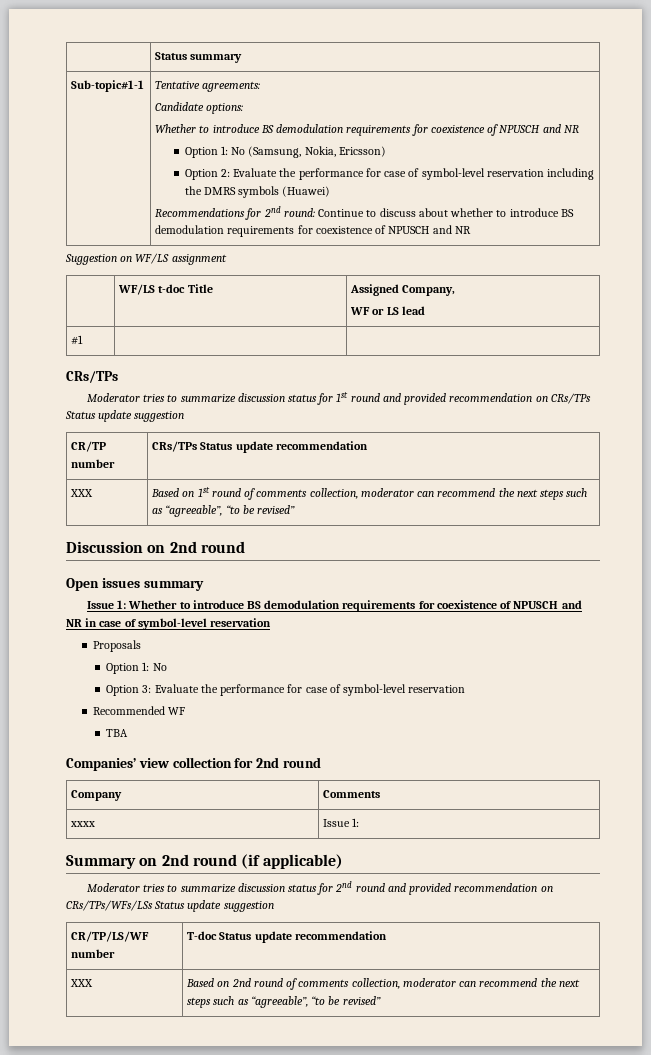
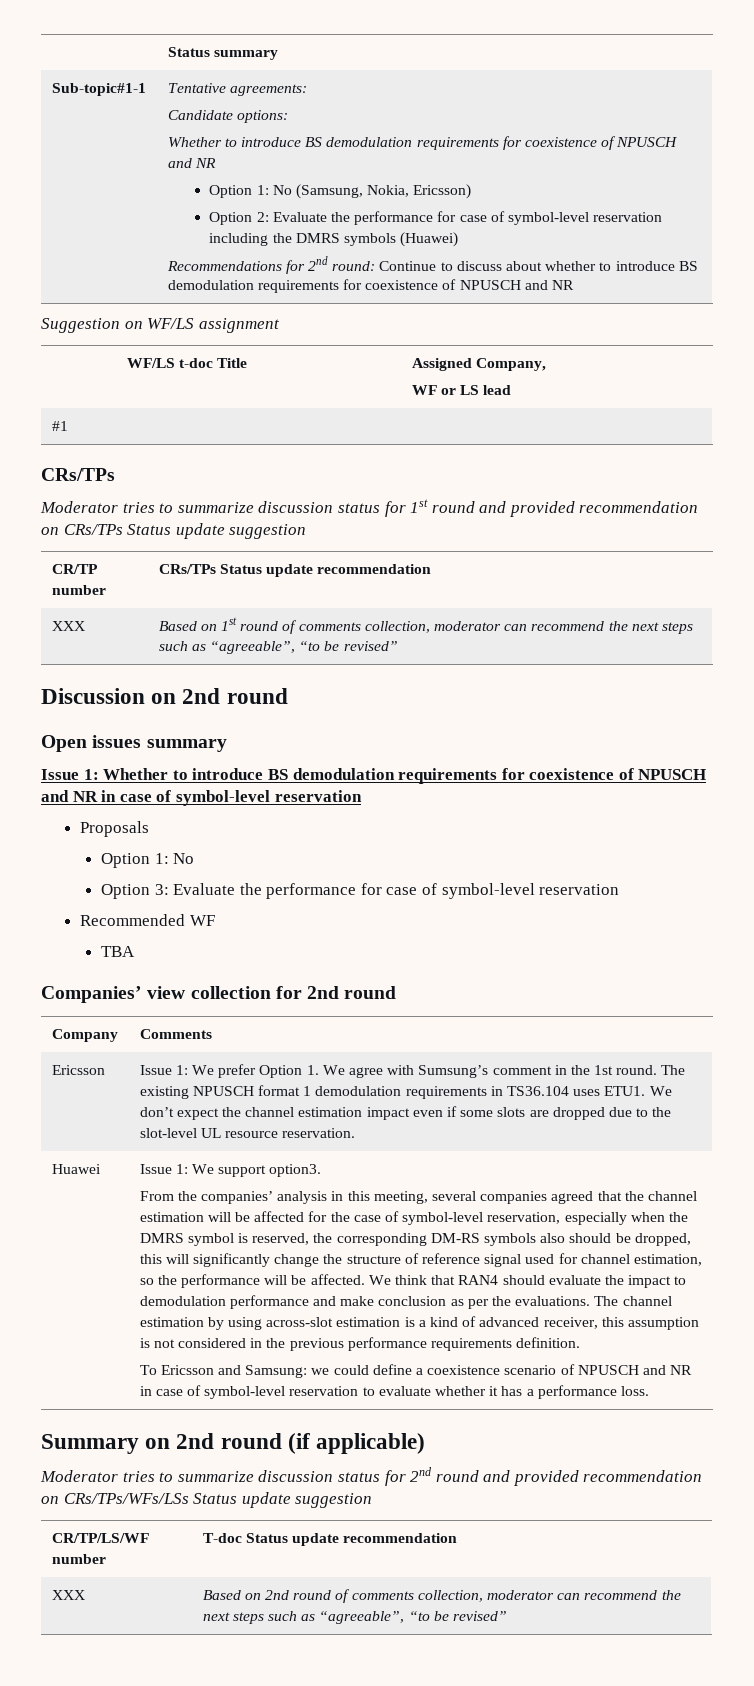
[70,821,96,827] [323,818,360,827] xxxx | Issue 1: -> [51,1065,105,1075] [139,1064,686,1078] [139,1085,672,1099] [139,1106,672,1120] [139,1128,356,1138] [51,1164,101,1174] [139,1164,322,1177] [139,1191,697,1204] [139,1211,688,1225] [139,1233,691,1246] [139,1253,702,1267] [139,1274,687,1288] [139,1295,672,1309] [139,1316,699,1330] [139,1337,581,1351] [139,1364,693,1378] [139,1385,649,1399] Ericsson | Issue 1: We prefer Option 1. We agree with Sumsung’s comment in the 1st round. The existing NPUSCH format 1 demodulation requirements in TS36.104 uses ETU1. We don’t expect the channel estimation impact even if some slots are dropped due to the slot-level UL resource reservation. // Huawei | Issue 1: We support option3. // From the companies’ analysis in this meeting, several companies agreed that the channel estimation will be affected for the case of symbol-level reservation, especially when the DMRS symbol is reserved, the corresponding DM-RS symbols also should be dropped, this will significantly change the structure of reference signal used for channel estimation, so the performance will be affected. We think that RAN4 should evaluate the impact to demodulation performance and make conclusion as per the evaluations. The channel estimation by using across-slot estimation is a kind of advanced receiver, this assumption is not considered in the previous performance requirements definition. // To Ericsson and Samsung: we could define a coexistence scenario of NPUSCH and NR in case of symbol-level reservation to evaluate whether it has a performance loss.

